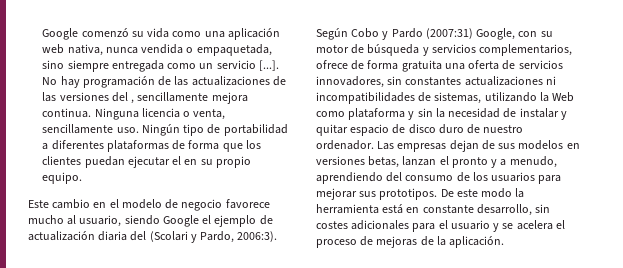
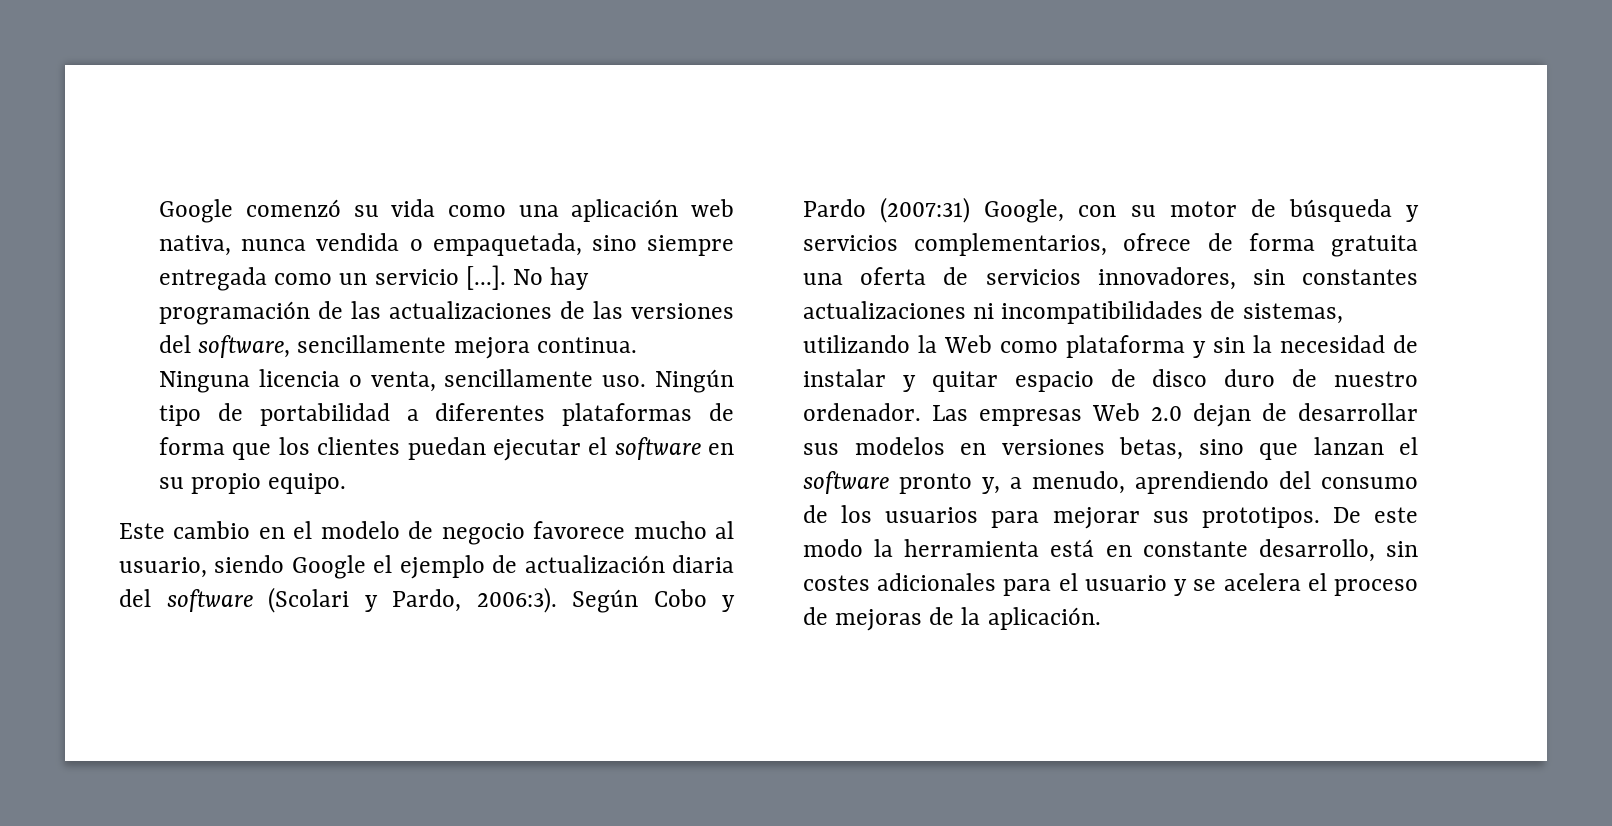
[131,99,135,104] , -> [198,335,291,358] software,
(182, 160) none -> [614,437,701,460] software
(147, 236) none -> [166,589,253,612] software
(447, 147) none -> [1092,403,1182,421] Web 2.0
(495, 145) none -> [1298,403,1418,421] desarrollar
[402,156,498,168] lanzan el pronto y -> [1198,437,1418,460] [803,471,1000,494] sino que lanzan el software pronto y,

